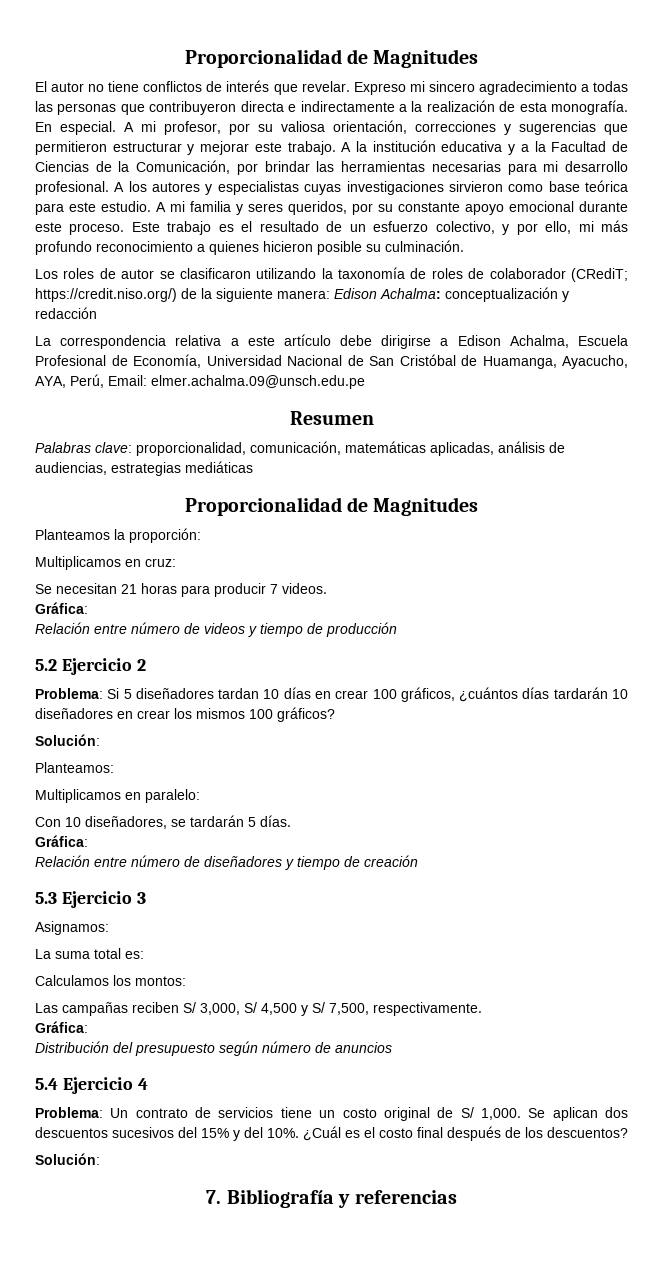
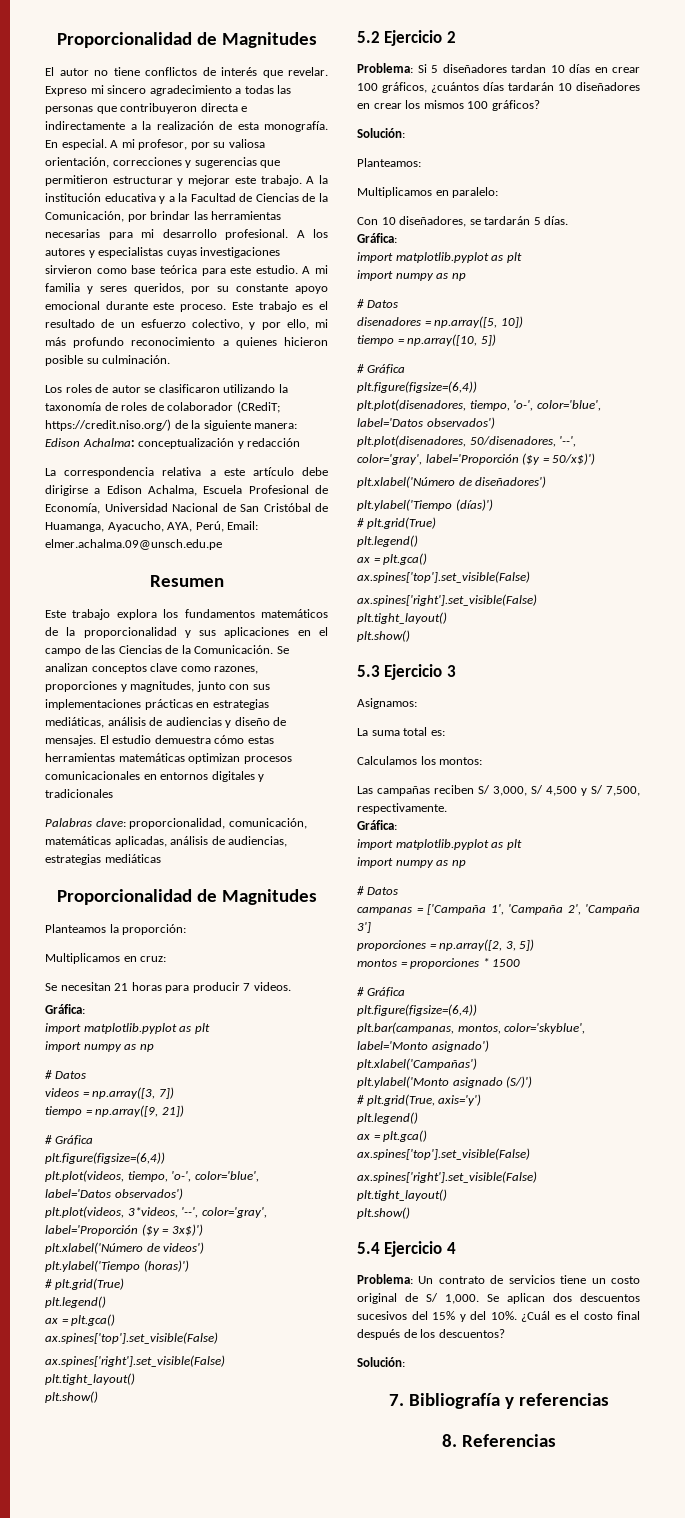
(374, 418) none -> [45,609,328,620] [45,627,328,638] [45,645,289,656] [45,663,259,674] [45,681,270,692] [45,699,269,710] [45,717,287,728] [45,735,274,746] [45,753,292,764] [45,771,265,782] [45,789,113,798] // Este trabajo explora los fundamentos matemáticos de la proporcionalidad y sus aplicaciones en el campo de las Ciencias de la Comunicación. Se analizan conceptos clave como razones, proporciones y magnitudes, junto con sus implementaciones prácticas en estrategias mediáticas, análisis de audiencias y diseño de mensajes. El estudio demuestra cómo estas herramientas matemáticas optimizan procesos comunicacionales en entornos digitales y tradicionales
[35,622,397,637] Relación entre número de videos y tiempo de producción -> [45,1023,210,1034] [45,1041,154,1052] [45,1070,86,1079] [45,1087,174,1099] [45,1105,184,1117] [45,1135,93,1145] [45,1152,165,1164] [45,1170,259,1182] [45,1188,183,1200] [45,1206,267,1218] [45,1224,203,1236] [45,1242,205,1254] [45,1260,189,1272] [45,1278,124,1290] [45,1296,106,1308] [45,1314,116,1326] [45,1332,218,1344] [45,1355,225,1367] [45,1373,135,1385] [45,1391,98,1403] import matplotlib.pyplot as plt // import numpy as np // # Datos // videos = np.array([3, 7]) // tiempo = np.array([9, 21]) // # Gráfica // plt.figure(figsize=(6,4)) // plt.plot(videos, tiempo, 'o-', color='blue', label='Datos observados') // plt.plot(videos, 3*videos, '--', color='gray', label='Proporción ($y = 3x$)') // plt.xlabel('Número de videos') // plt.ylabel('Tiempo (horas)') // # plt.grid(True) // plt.legend() // ax = plt.gca() // ax.spines['top'].set_visible(False) // ax.spines['right'].set_visible(False) // plt.tight_layout() // plt.show()
[35,855,418,870] Relación entre número de diseñadores y tiempo de creación -> [357,252,522,263] [357,270,466,281] [357,299,398,308] [357,316,523,328] [357,334,496,346] [357,364,405,374] [357,381,477,393] [357,399,601,411] [357,417,495,429] [357,435,577,447] [357,453,596,465] [357,476,547,488] [357,499,493,511] [357,517,436,529] [357,535,418,547] [357,553,428,565] [357,571,530,583] [357,594,537,606] [357,612,447,624] [357,630,410,642] import matplotlib.pyplot as plt // import numpy as np // # Datos // disenadores = np.array([5, 10]) // tiempo = np.array([10, 5]) // # Gráfica // plt.figure(figsize=(6,4)) // plt.plot(disenadores, tiempo, 'o-', color='blue', label='Datos observados') // plt.plot(disenadores, 50/disenadores, '--', color='gray', label='Proporción ($y = 50/x$)') // plt.xlabel('Número de diseñadores') // plt.ylabel('Tiempo (días)') // # plt.grid(True) // plt.legend() // ax = plt.gca() // ax.spines['top'].set_visible(False) // ax.spines['right'].set_visible(False) // plt.tight_layout() // plt.show()
[35,1041,392,1056] Distribución del presupuesto según número de anuncios -> [357,839,522,850] [357,857,466,868] [357,886,398,895] [357,904,640,915] [357,922,371,933] [357,939,535,951] [357,958,521,969] [357,987,405,997] [357,1004,477,1016] [357,1022,586,1034] [357,1040,489,1052] [357,1058,477,1070] [357,1076,533,1088] [357,1094,482,1106] [357,1112,418,1124] [357,1130,428,1142] [357,1148,530,1160] [357,1171,537,1183] [357,1189,447,1201] [357,1207,410,1219] import matplotlib.pyplot as plt // import numpy as np // # Datos // campanas = ['Campaña 1', 'Campaña 2', 'Campaña 3'] // proporciones = np.array([2, 3, 5]) // montos = proporciones * 1500 // # Gráfica // plt.figure(figsize=(6,4)) // plt.bar(campanas, montos, color='skyblue', label='Monto asignado') // plt.xlabel('Campañas') // plt.ylabel('Monto asignado (S/)') // # plt.grid(True, axis='y') // plt.legend() // ax = plt.gca() // ax.spines['top'].set_visible(False) // ax.spines['right'].set_visible(False) // plt.tight_layout() // plt.show()
(457, 1197) none -> [441,1434,556,1447] // 8. Referencias

